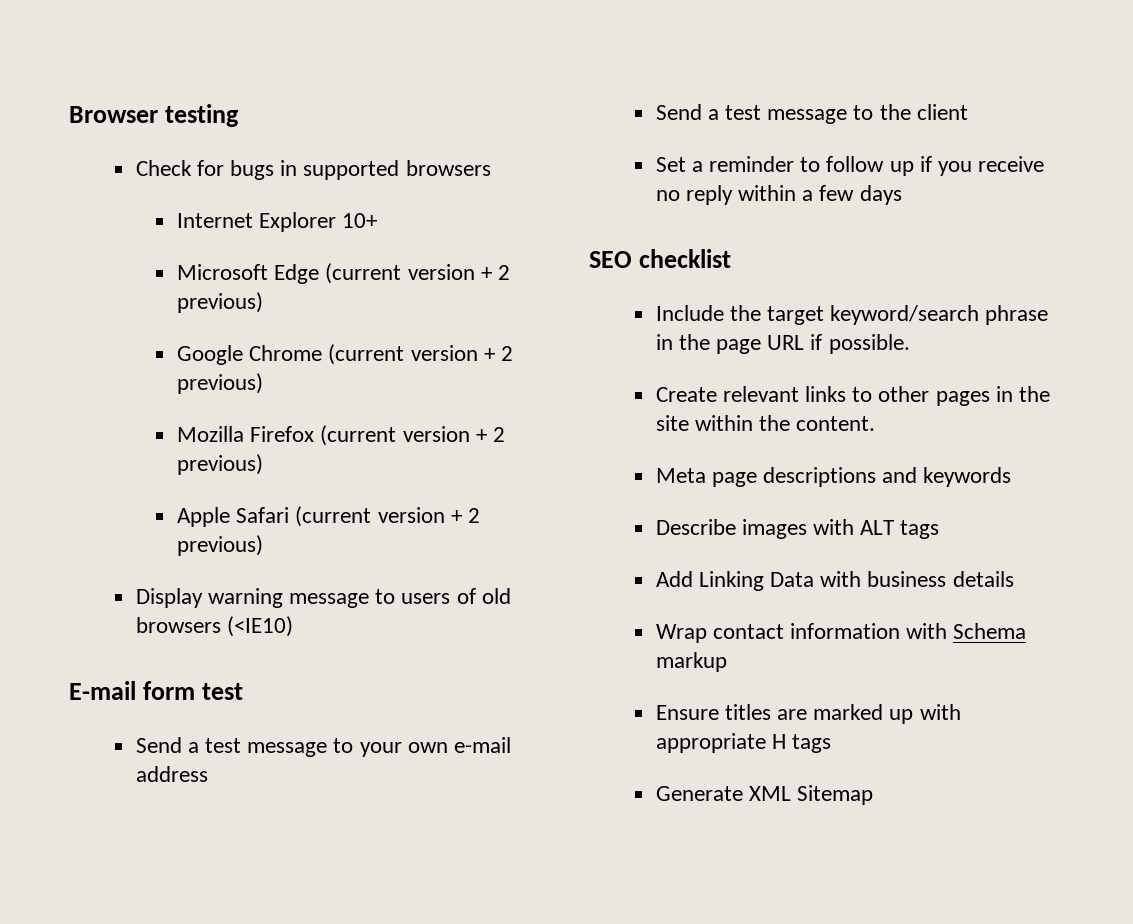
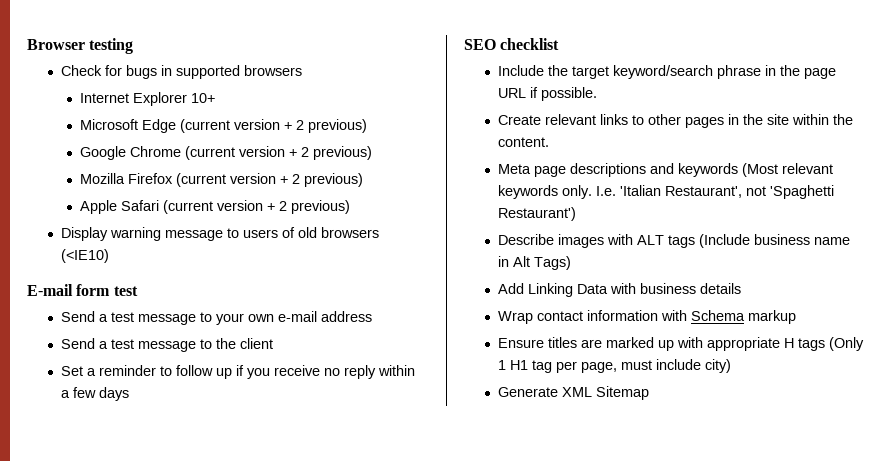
(1012, 477) none -> [742,163,834,177] [498,185,835,199] [498,207,577,221] (Most relevant keywords only. I.e. 'Italian Restaurant', not 'Spaghetti Restaurant')
(940, 529) none -> [699,234,851,248] [498,256,572,270] (Include business name in Alt Tags)
(832, 743) none -> [829,337,865,351] [498,359,732,373] (Only 1 H1 tag per page, must include city)

